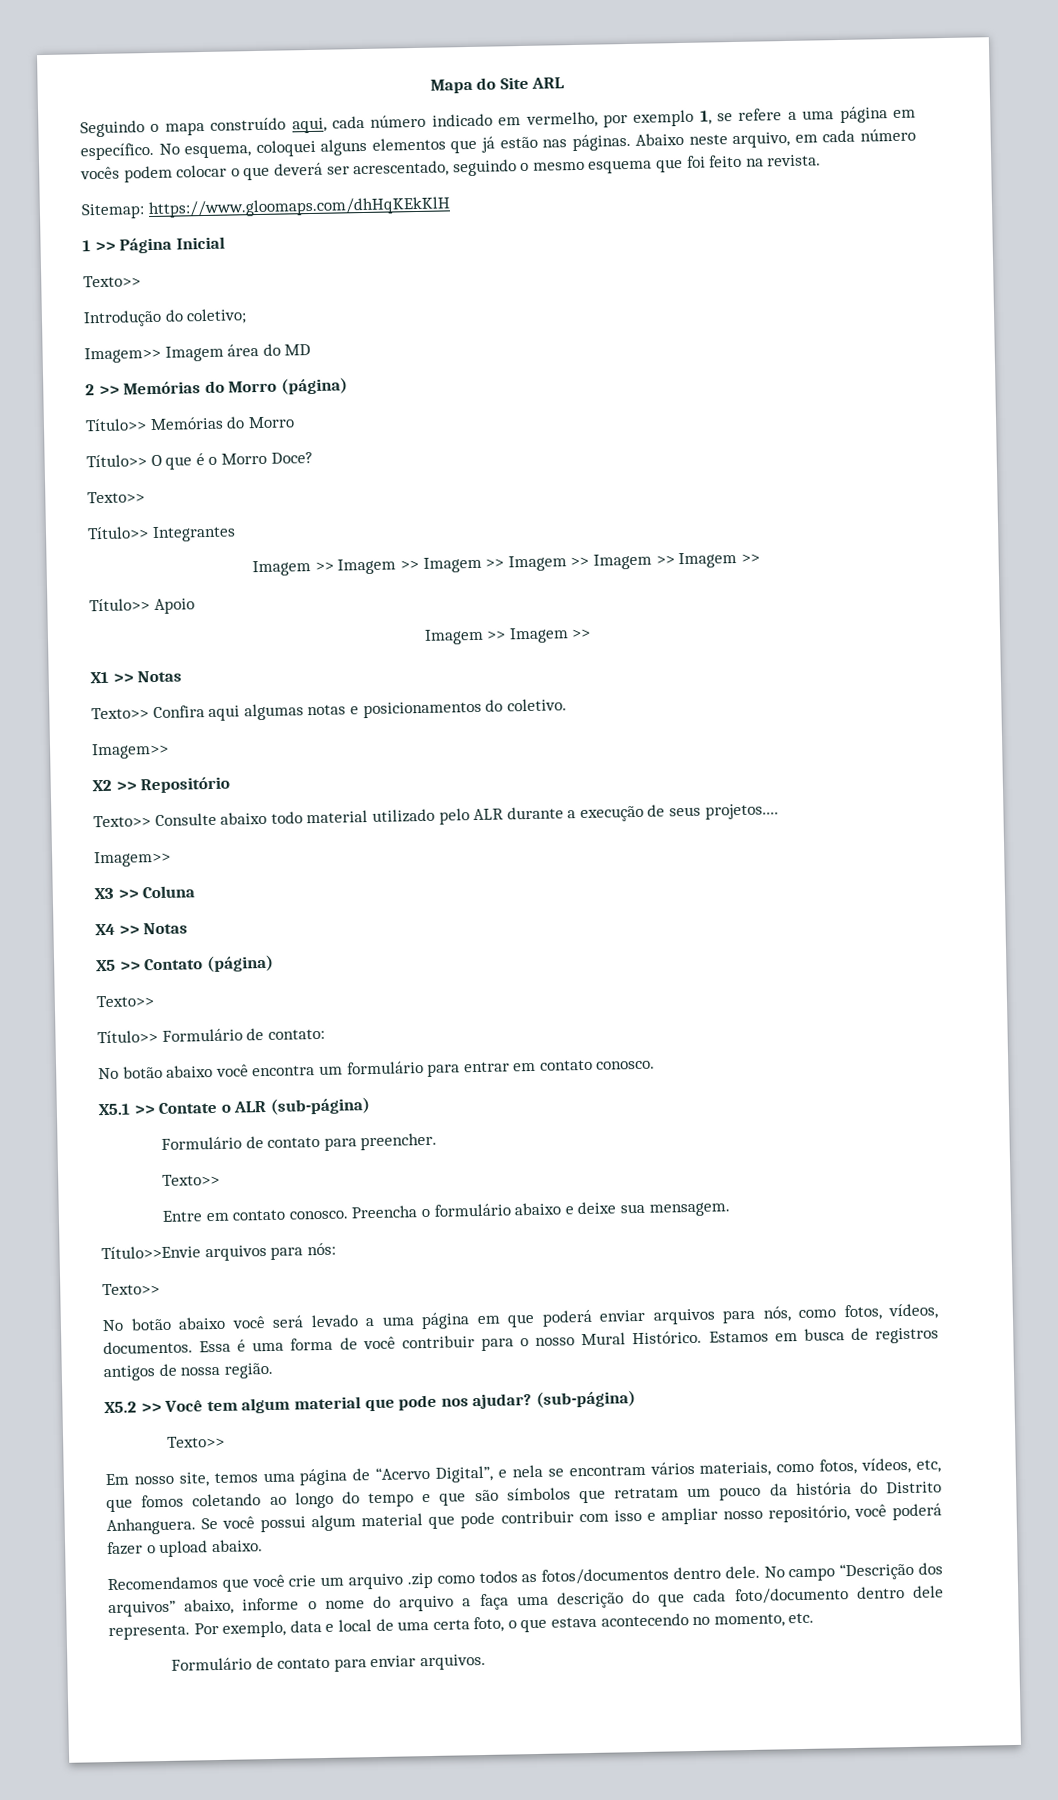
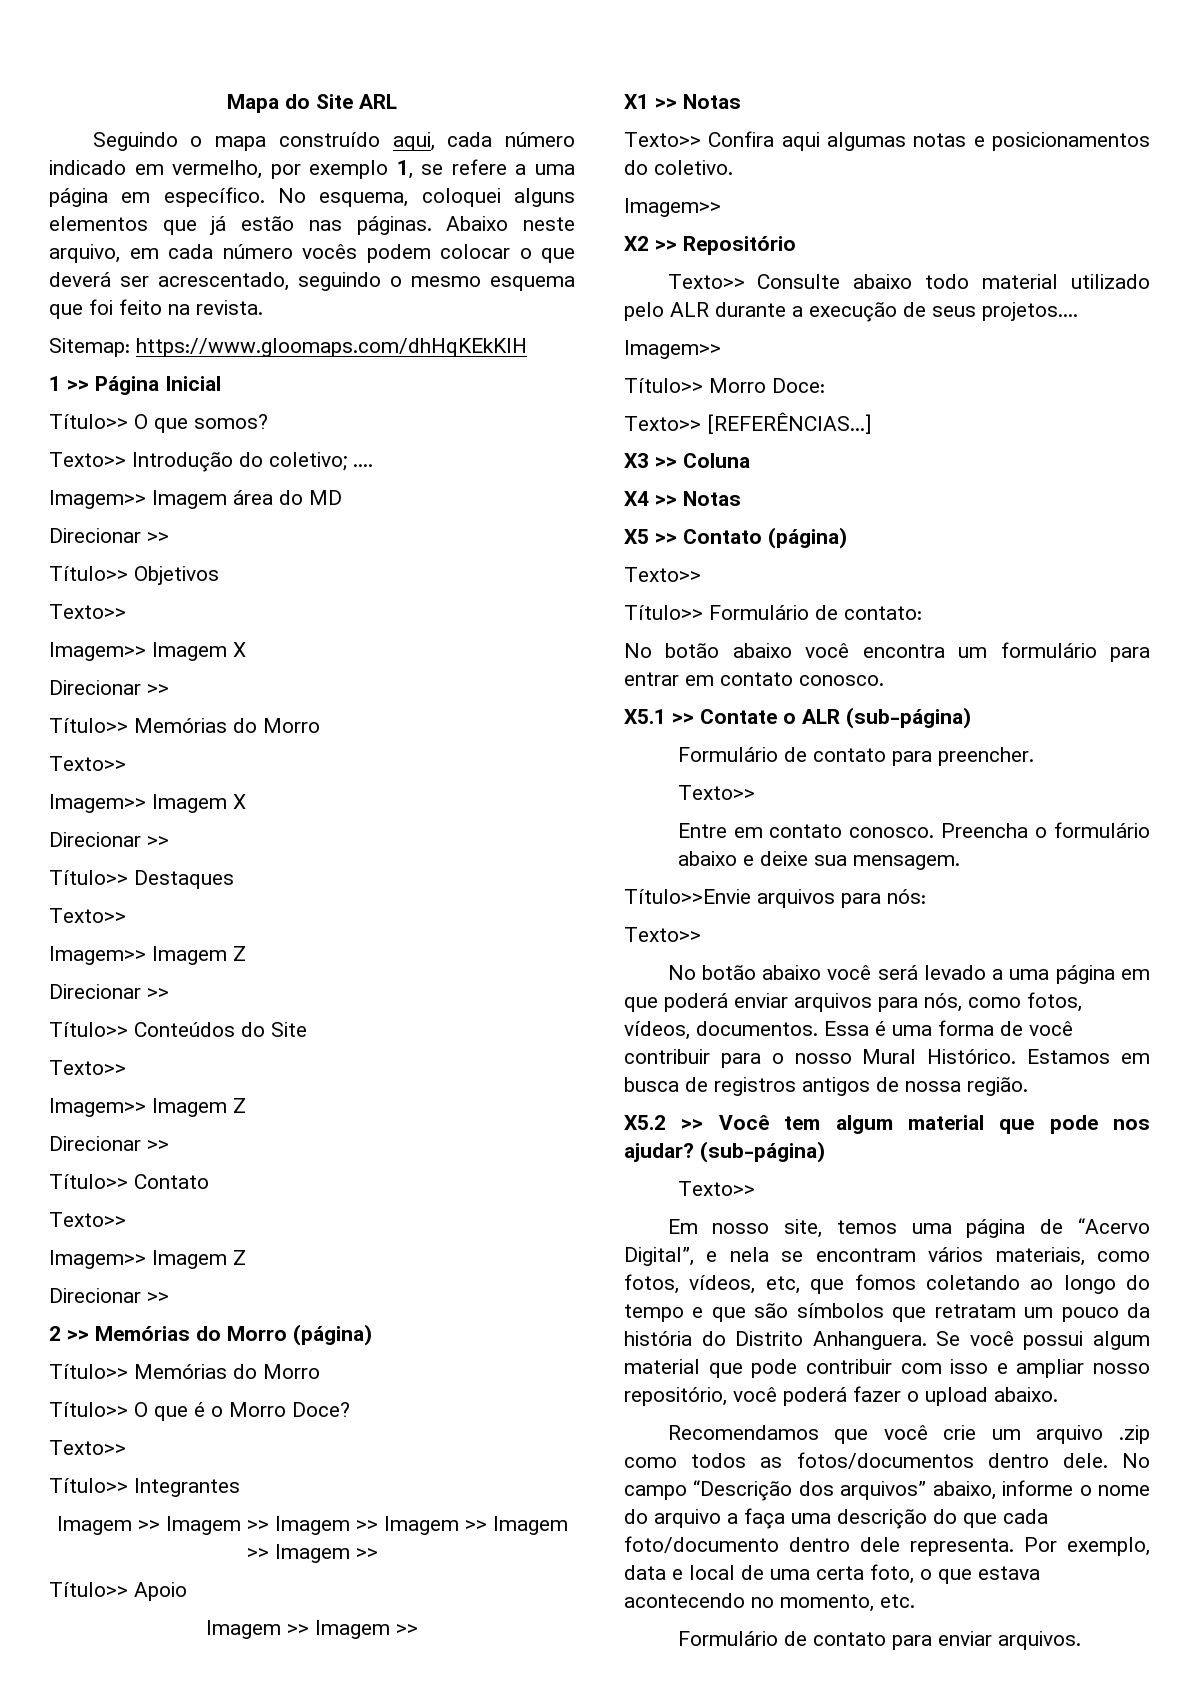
[83,275,141,288] // Texto>> // -> [49,414,268,433] [49,452,126,467] // Título>> O que somos? // Texto>>
(248, 316) none -> [353,464,373,467] ....
(312, 350) none -> [49,528,169,543] [49,566,219,585] [49,604,126,619] [49,642,246,661] [49,680,169,695] [49,718,320,733] [49,756,126,771] [49,794,246,813] [49,832,169,847] [49,870,234,889] [49,908,126,923] [49,946,246,965] [49,984,169,999] [49,1022,307,1037] [49,1060,126,1075] [49,1098,246,1117] [49,1136,169,1151] [49,1174,209,1189] [49,1212,126,1227] [49,1250,246,1269] [49,1288,169,1303] // Direcionar >> // Título>> Objetivos // Texto>> // Imagem>> Imagem X // Direcionar >> // Título>> Memórias do Morro // Texto>> // Imagem>> Imagem X // Direcionar >> // Título>> Destaques // Texto>> // Imagem>> Imagem Z // Direcionar >> // Título>> Conteúdos do Site // Texto>> // Imagem>> Imagem Z // Direcionar >> // Título>> Contato // Texto>> // Imagem>> Imagem Z // Direcionar >>
(171, 859) none -> [624,378,825,393] [624,412,872,434] // Título>> Morro Doce: // Texto>> [REFERÊNCIAS...]

